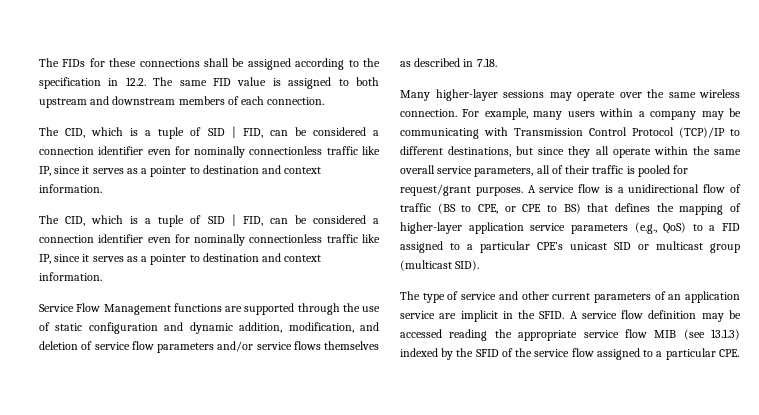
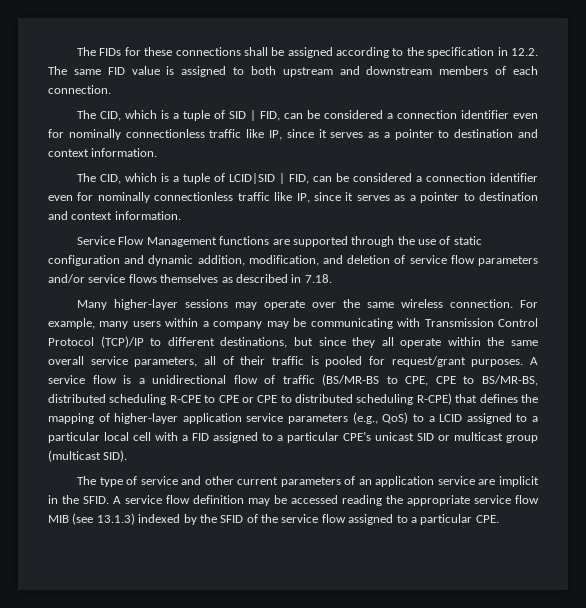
[207,216,225,224] SID -> [228,173,275,184] LCID|SID
[437,203,456,214] (BS -> [322,374,380,386] (BS/MR-BS
[504,203,581,214] or CPE to BS) -> [435,375,538,386] [48,393,452,405] CPE to BS/MR-BS, distributed scheduling R-CPE to CPE or CPE to distributed scheduling R-CPE)
(716, 228) none -> [439,413,539,424] [48,432,188,443] LCID assigned to a particular local cell with a

